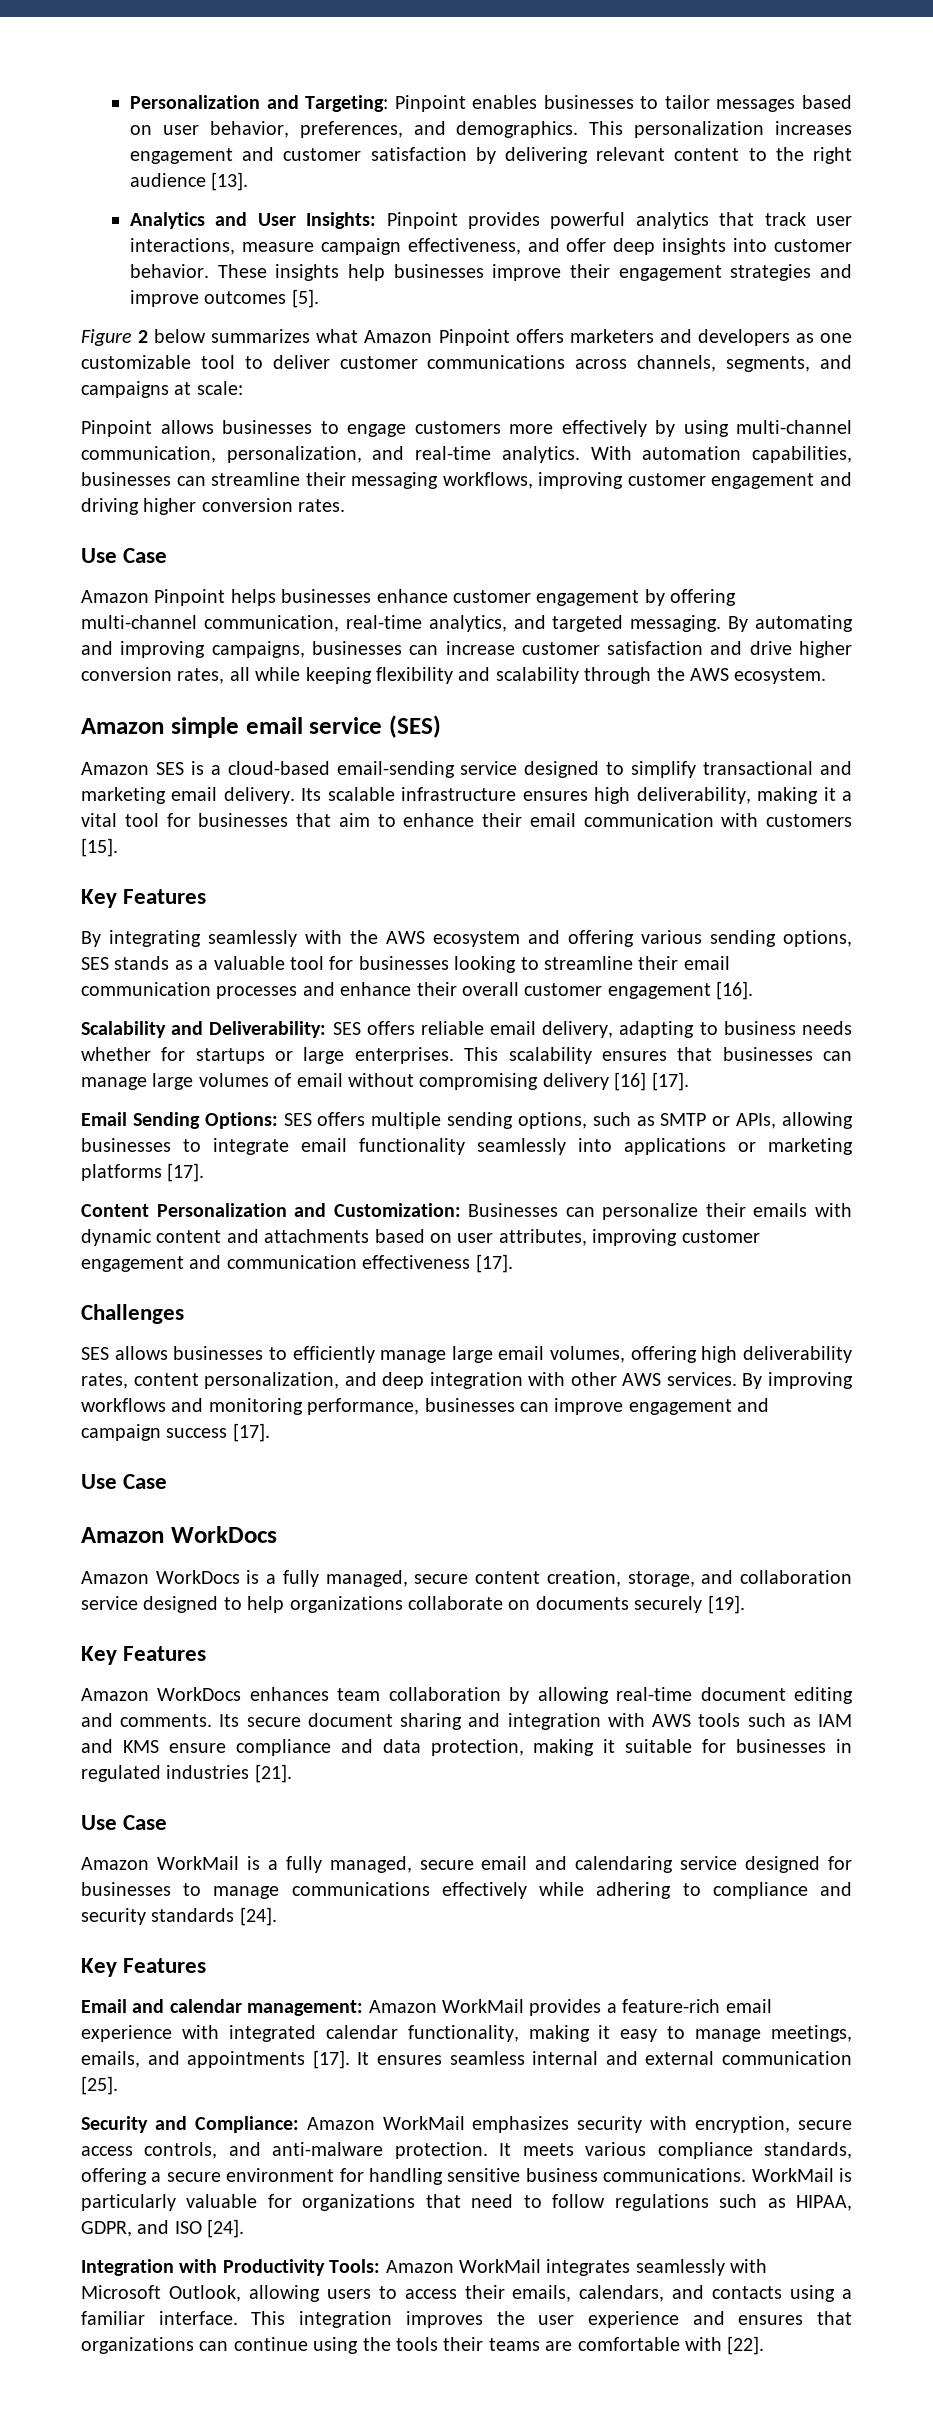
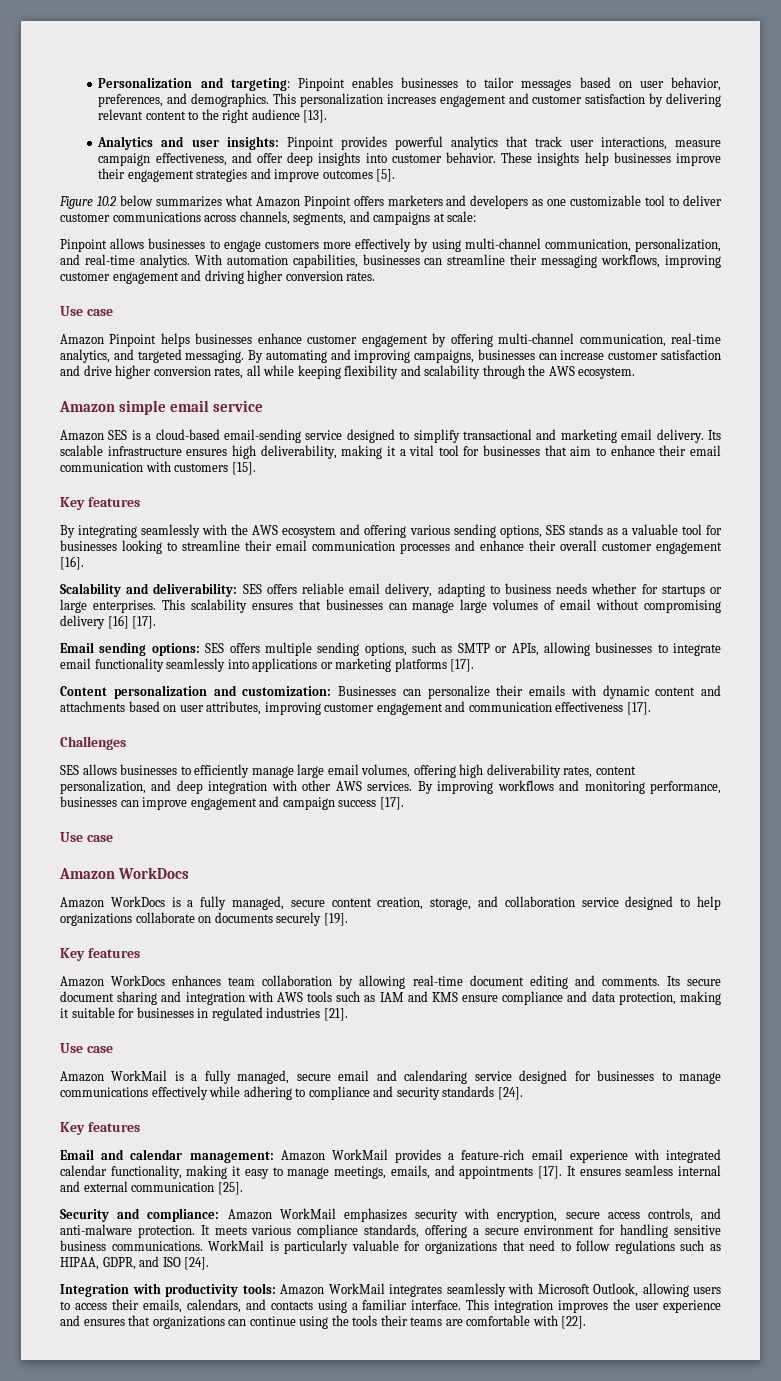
[130,95,389,112] Personalization and Targeting: -> [98,77,290,91] Personalization and targeting:
[257,212,377,229] User Insights: -> [191,136,279,150] user insights:
[138,330,149,343] 2 -> [96,196,116,206] 10.2
[123,548,168,563] Case -> [86,309,113,316] case
[389,715,441,738] (SES) -> (264, 406) none
[123,889,207,904] Features -> [87,497,140,507] features
[209,1021,327,1038] Deliverability: -> [153,583,238,597] deliverability:
[132,1112,278,1129] Sending Options: -> [99,642,200,656] sending options:
[156,1203,461,1217] Personalization and Customization: -> [113,685,332,699] personalization and customization:
[123,1474,168,1489] Case -> [86,835,113,842] case
[123,1646,207,1661] Features -> [87,948,140,958] features
[123,1815,168,1830] Case -> [86,1046,113,1053] case
[123,1958,207,1973] Features -> [87,1122,140,1132] features
[194,2116,299,2133] Compliance: -> [147,1208,220,1222] compliance:
[222,2259,381,2276] Productivity Tools: -> [165,1283,276,1297] productivity tools:

